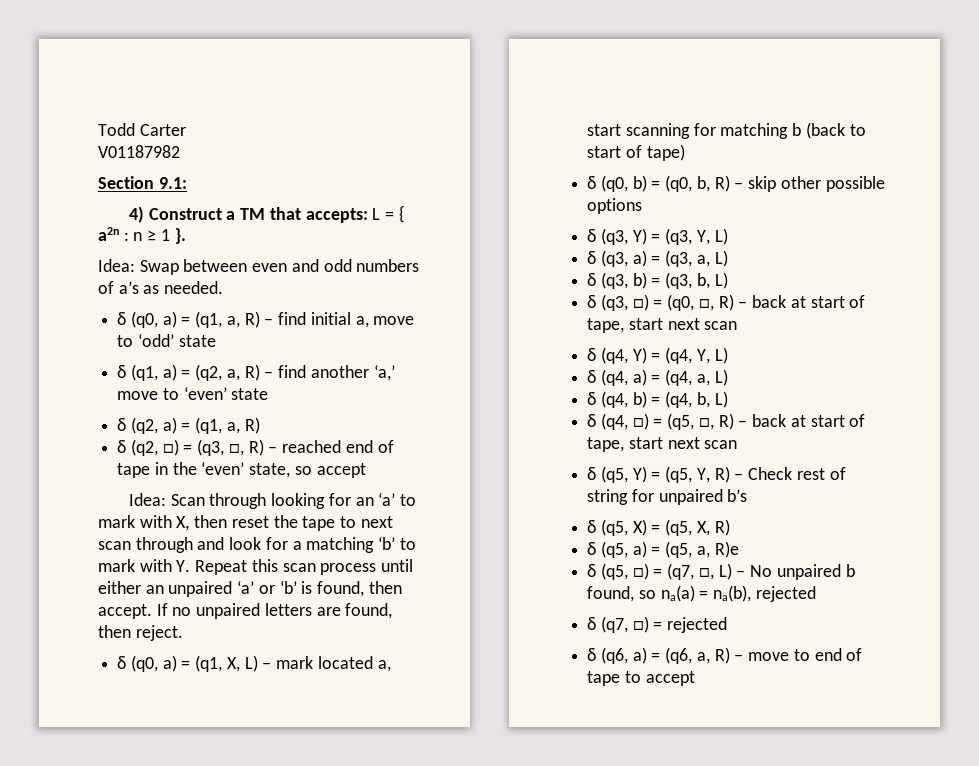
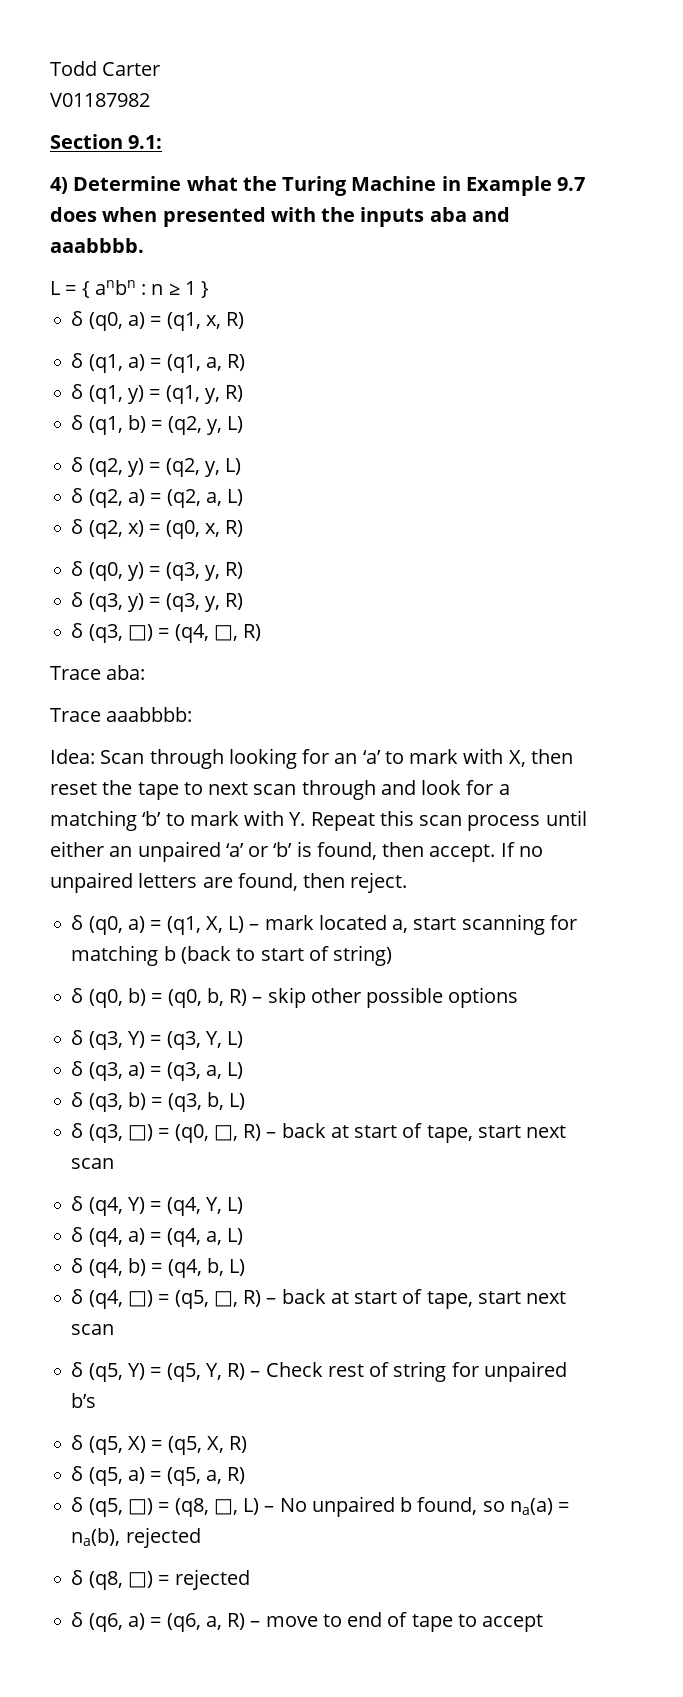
[148,207,368,223] Construct a TM that accepts: -> [73,176,586,196] [50,207,510,227] [50,238,144,253] Determine what the Turing Machine in Example 9.7 does when presented with the inputs aba and aaabbbb. //
[98,227,119,241] a2n -> [94,280,136,295] anbn
[174,228,186,244] [98,259,420,275] [98,281,224,294] [117,311,415,328] [117,334,216,347] [117,364,395,381] [117,387,269,400] [117,417,260,434] [117,439,394,456] [117,462,366,478] }. // Idea: Swap between even and odd numbers of a’s as needed. // δ (q0, a) = (q1, a, R) – find initial a, move to ‘odd’ state // δ (q1, a) = (q2, a, R) – find another ‘a,’ move to ‘even’ state // δ (q2, a) = (q1, a, R) // δ (q2, □) = (q3, □, R) – reached end of tape in the ‘even’ state, so accept -> [201,281,210,298] [71,311,245,331] [71,353,246,373] [71,384,244,404] [71,415,244,435] [71,457,242,477] [71,488,244,508] [71,519,244,539] [71,561,244,581] [71,592,244,612] [71,623,262,643] [50,665,146,680] [50,707,193,722] } // δ (q0, a) = (q1, x, R) // δ (q1, a) = (q1, a, R) // δ (q1, y) = (q1, y, R) // δ (q1, b) = (q2, y, L) // δ (q2, y) = (q2, y, L) // δ (q2, a) = (q2, a, L) // δ (q2, x) = (q0, x, R) // δ (q0, y) = (q3, y, R) // δ (q3, y) = (q3, y, R) // δ (q3, □) = (q4, □, R) // Trace aba: // Trace aaabbbb:
[646,144,685,161] tape) -> [333,945,393,966] string)
[714,541,739,558] R)e -> [227,1467,246,1484] R)
[667,563,695,580] (q7, -> [174,1498,209,1517] (q8,
[600,616,628,633] (q7, -> [88,1571,123,1590] (q8,

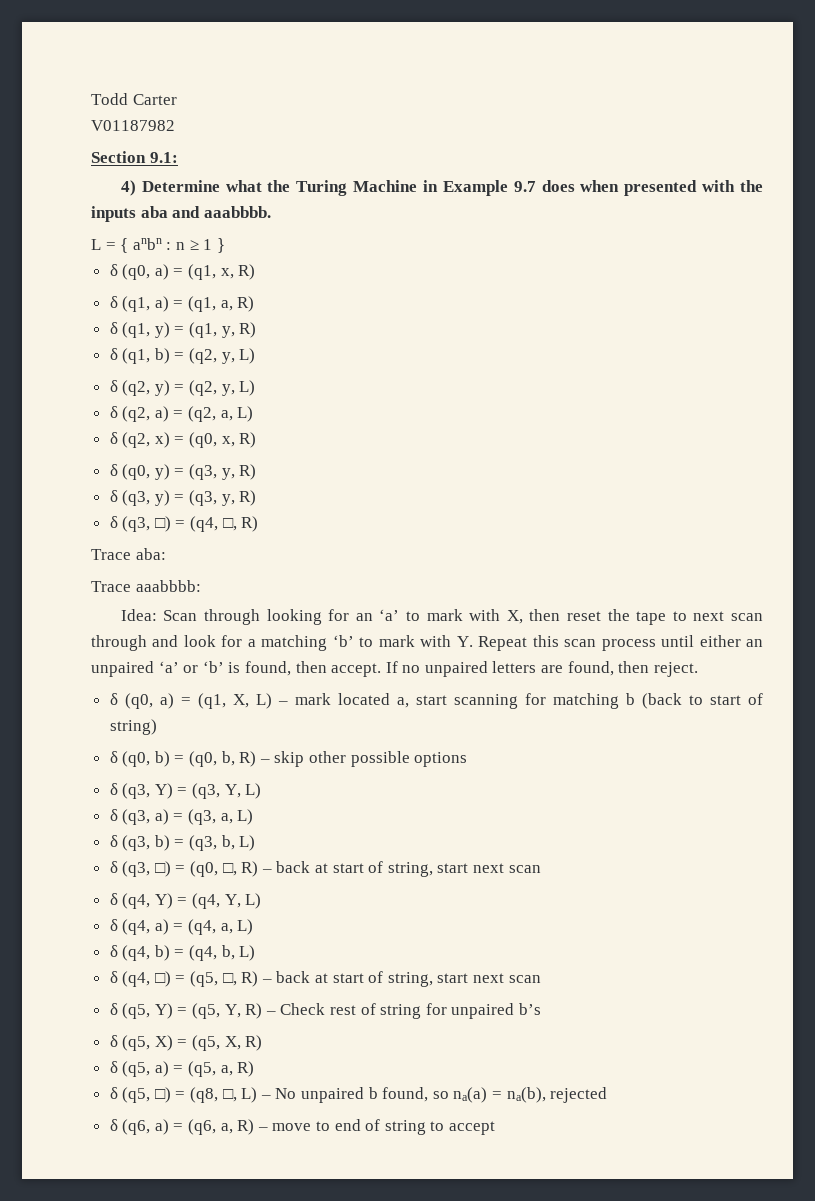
[426,1125,473,1143] tape, -> [387,862,433,877] string,
[426,1291,473,1309] tape, -> [387,972,433,987] string,
[71,1569,250,1590] // δ (q8, □) = rejected -> (608, 1095) none
[411,1614,453,1632] tape -> [384,1120,426,1135] string

